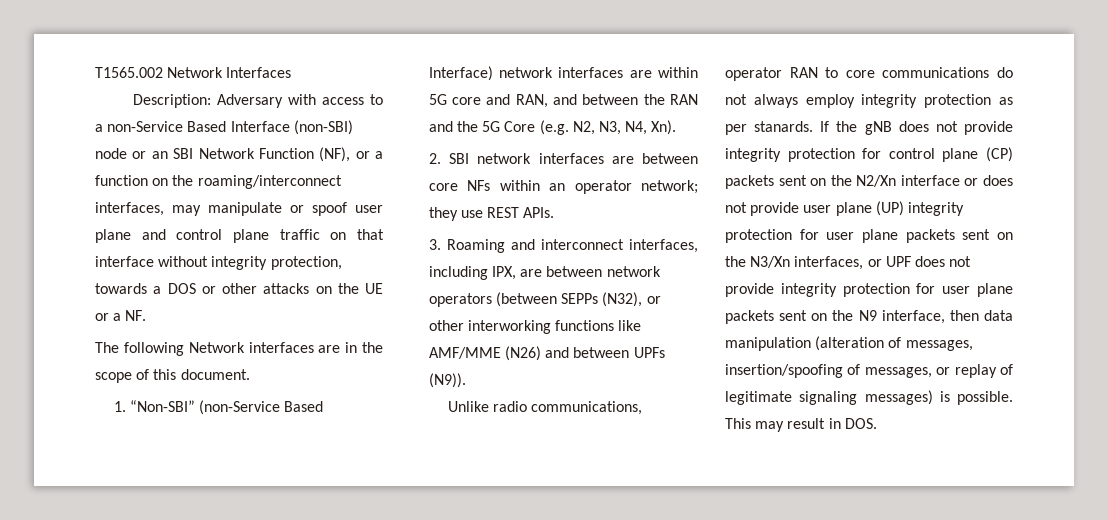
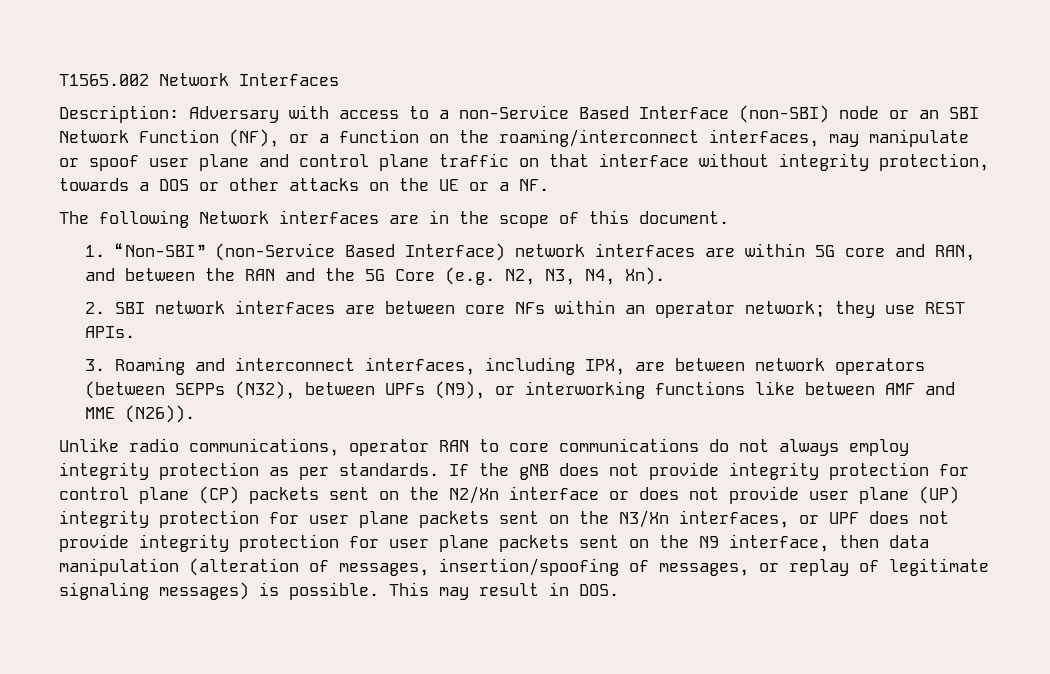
[646,296,661,304] [428,320,642,334] [428,346,665,361] [428,373,466,388] or other interworking functions like AMF/MME (N26) and between UPFs (N9)). -> [304,381,955,399] [84,405,195,423] between UPFs (N9), or interworking functions like between AMF and MME (N26)).
[754,121,814,132] stanards. -> [339,463,439,476] standards.

